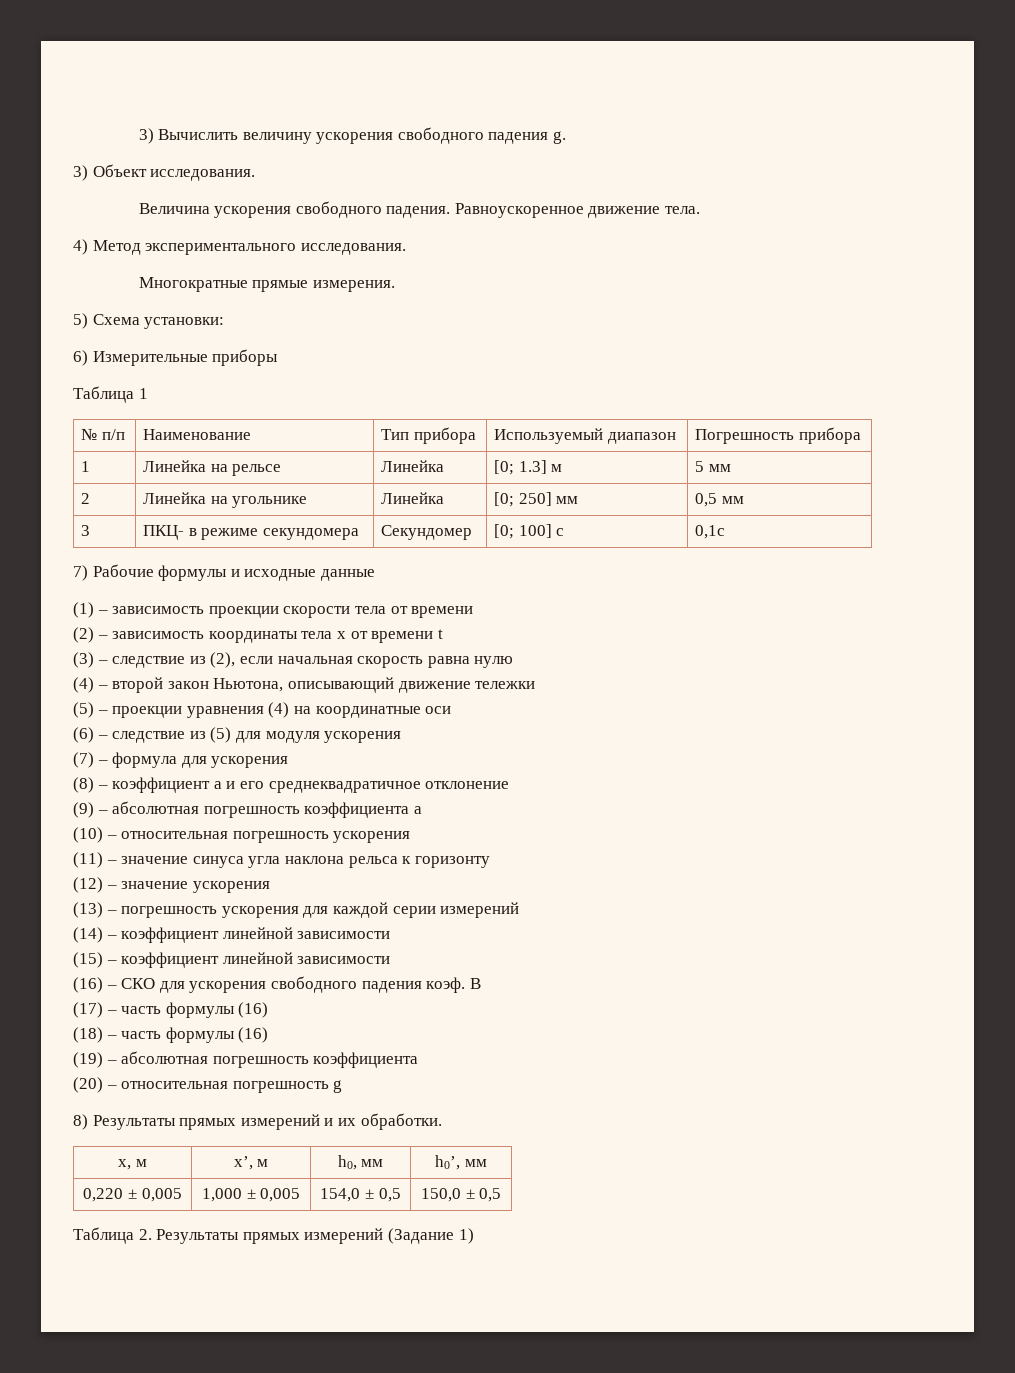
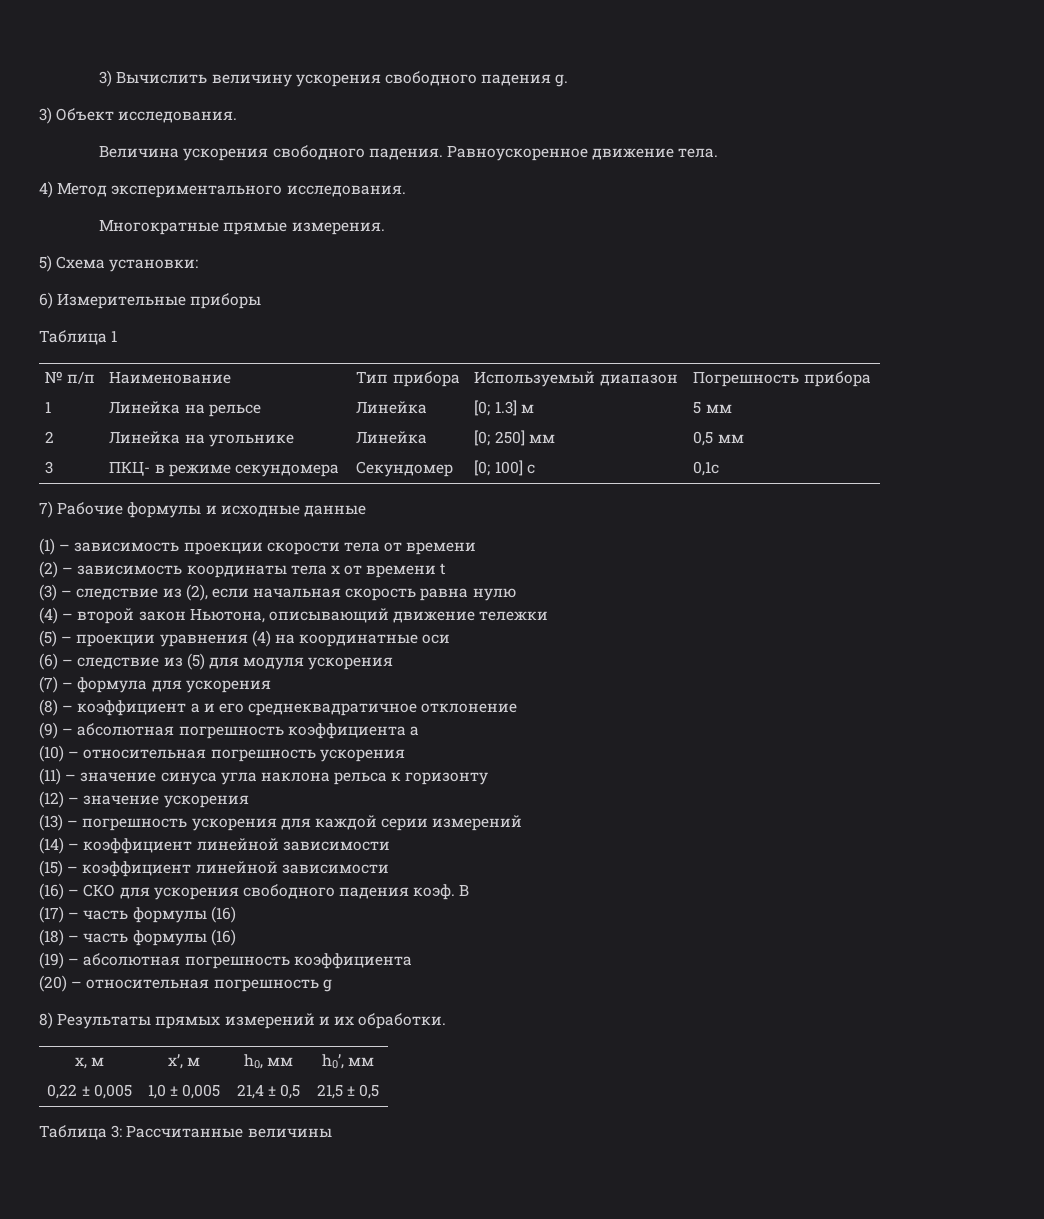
[83,1188,182,1202] [201,1188,301,1202] [320,1188,361,1202] 0,220 ± 0,005 | 1,000 ± 0,005 | 154,0 -> [47,1084,132,1099] [147,1084,221,1099] [236,1084,264,1099] 0,22 ± 0,005 | 1,0 ± 0,005 | 21,4
[420,1188,461,1202] 150,0 -> [316,1084,343,1099] 21,5
[138,1228,474,1244] 2. Результаты прямых измерений (Задание 1) -> [111,1125,332,1138] 3: Рассчитанные величины

